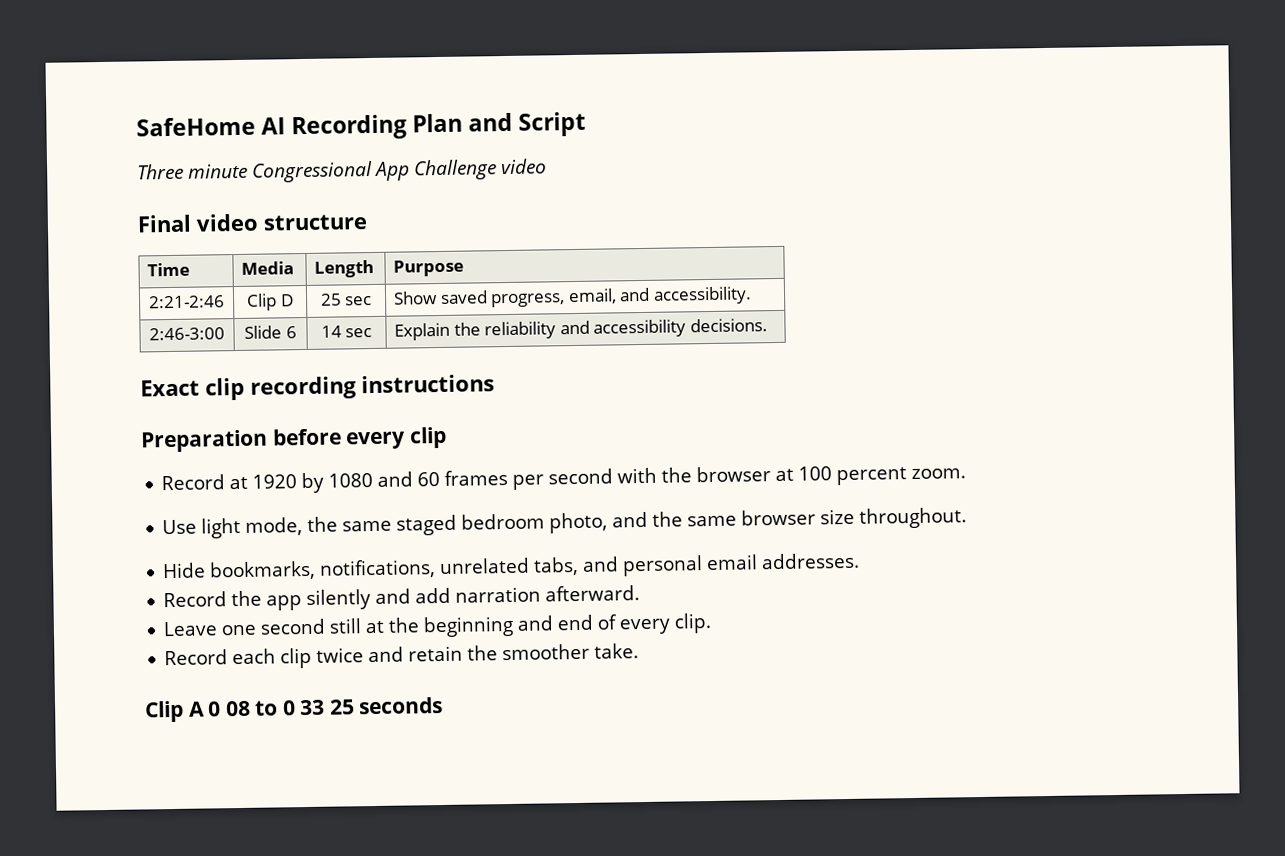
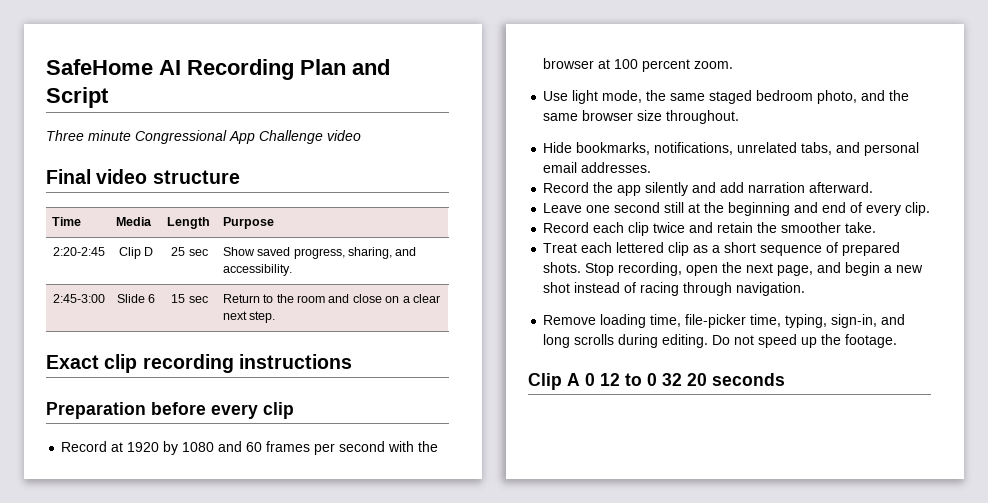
[148,295,225,309] 2:21-2:46 -> [52,247,105,256] 2:20-2:45
[567,288,617,305] email, -> [348,247,393,259] sharing,
[149,327,225,341] 2:46-3:00 -> [52,294,105,303] 2:45-3:00
[320,325,373,338] [394,318,768,341] 14 sec | Explain the reliability and accessibility decisions. -> [171,294,208,303] [222,294,440,303] [222,311,276,323] 15 sec | Return to the room and close on a clear next step.
(640, 651) none -> [543,242,901,256] [543,262,924,276] [543,282,806,296] [543,314,906,328] [543,334,898,348] // Treat each lettered clip as a short sequence of prepared shots. Stop recording, open the next page, and begin a new shot instead of racing through navigation. // Remove loading time, file-picker time, typing, sign-in, and long scrolls during editing. Do not speed up the footage.
[225,700,251,717] 08 -> [600,373,620,386] 12
[299,699,355,716] 33 25 -> [662,373,707,386] 32 20

